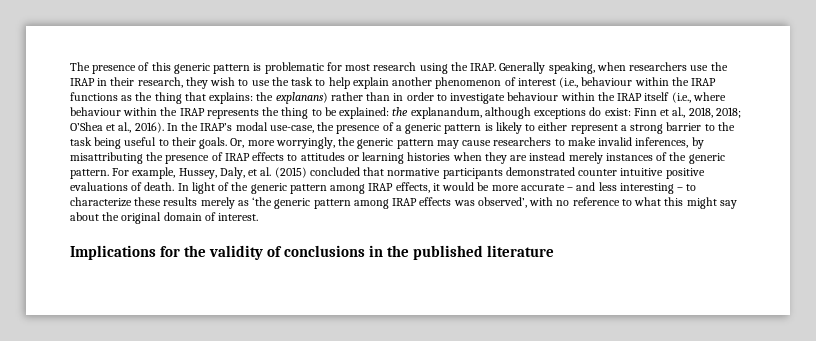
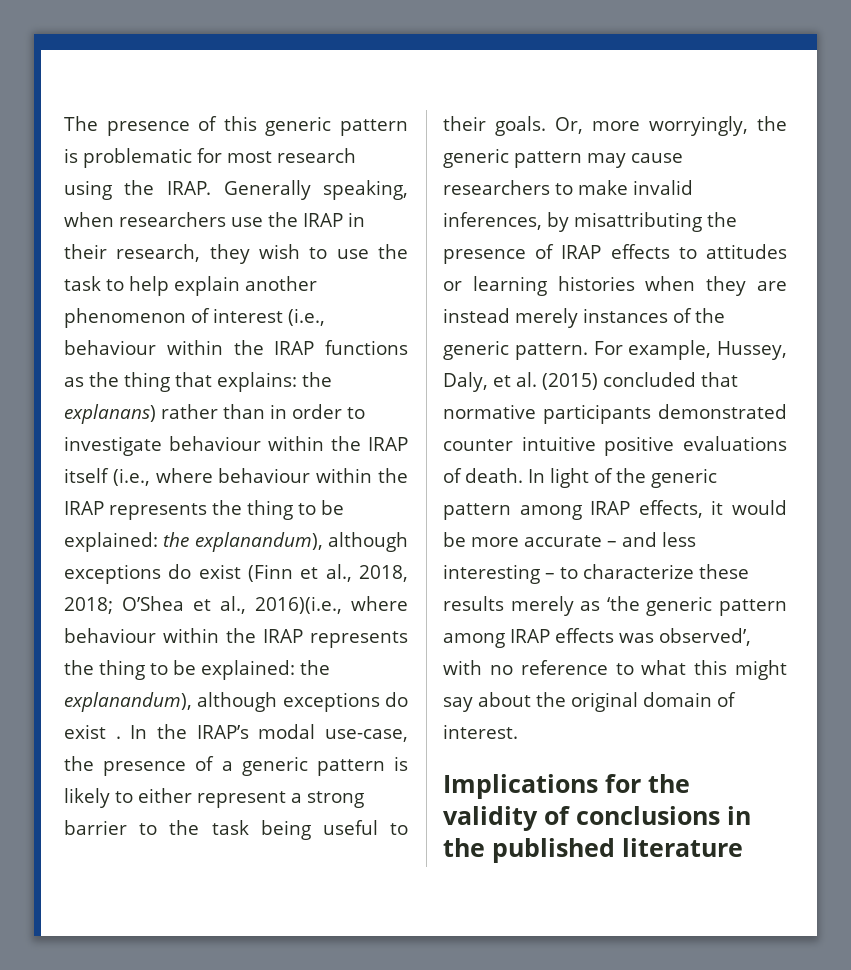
[410,107,657,119] explanandum, although exceptions do exist: Finn -> [194,532,408,552] [64,564,293,584] explanandum), although exceptions do exist (Finn
[134,122,164,133] 2016). -> [255,596,408,614] [64,628,408,648] [64,660,330,680] [64,692,408,712] [64,724,121,739] 2016)(i.e., where behaviour within the IRAP represents the thing to be explained: the explanandum), although exceptions do exist .

